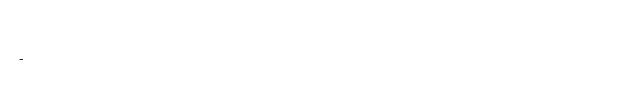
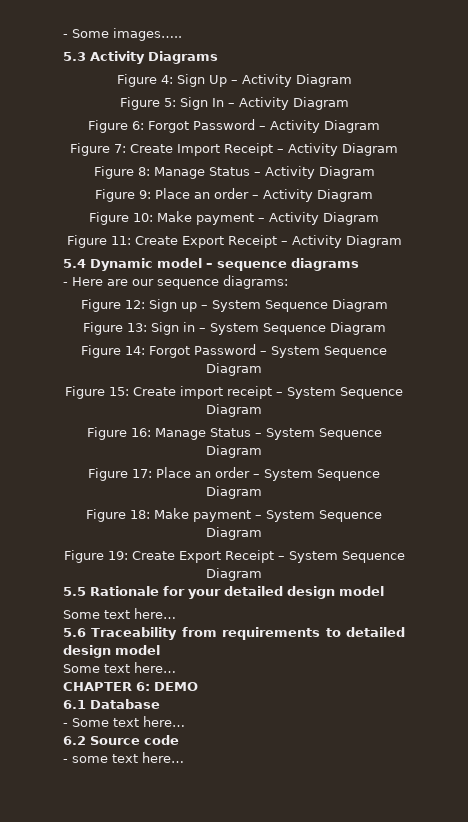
[19,59,24,63] - -> [63,28,182,41] [63,51,218,64] [116,74,352,87] [119,97,349,110] [88,119,380,133] [70,143,398,156] [93,166,375,179] [95,188,373,202] [89,211,379,225] [66,235,402,248] [63,258,359,271] [63,275,288,289] [80,299,388,312] [82,322,386,335] [81,344,387,358] [206,363,262,376] [65,386,403,399] [206,404,262,417] [86,427,382,440] [206,445,262,458] [88,467,380,481] [206,486,262,499] [86,508,382,522] [206,527,262,540] [63,550,405,563] [206,568,262,581] [63,586,384,599] [63,608,176,619] [63,627,405,640] [63,645,160,658] [63,662,176,673] [63,682,198,691] [63,699,160,709] [63,716,185,727] [63,735,179,745] [63,752,184,763] - Some images….. // 5.3 Activity Diagrams // Figure 4: Sign Up – Activity Diagram // Figure 5: Sign In – Activity Diagram // Figure 6: Forgot Password – Activity Diagram // Figure 7: Create Import Receipt – Activity Diagram // Figure 8: Manage Status – Activity Diagram // Figure 9: Place an order – Activity Diagram // Figure 10: Make payment – Activity Diagram // Figure 11: Create Export Receipt – Activity Diagram // 5.4 Dynamic model – sequence diagrams // - Here are our sequence diagrams: // Figure 12: Sign up – System Sequence Diagram // Figure 13: Sign in – System Sequence Diagram // Figure 14: Forgot Password – System Sequence Diagram // Figure 15: Create import receipt – System Sequence Diagram // Figure 16: Manage Status – System Sequence Diagram // Figure 17: Place an order – System Sequence Diagram // Figure 18: Make payment – System Sequence Diagram // Figure 19: Create Export Receipt – System Sequence Diagram // 5.5 Rationale for your detailed design model // Some text here… // 5.6 Traceability from requirements to detailed design model // Some text here… // CHAPTER 6: DEMO // 6.1 Database // - Some text here… // 6.2 Source code // - some text here…

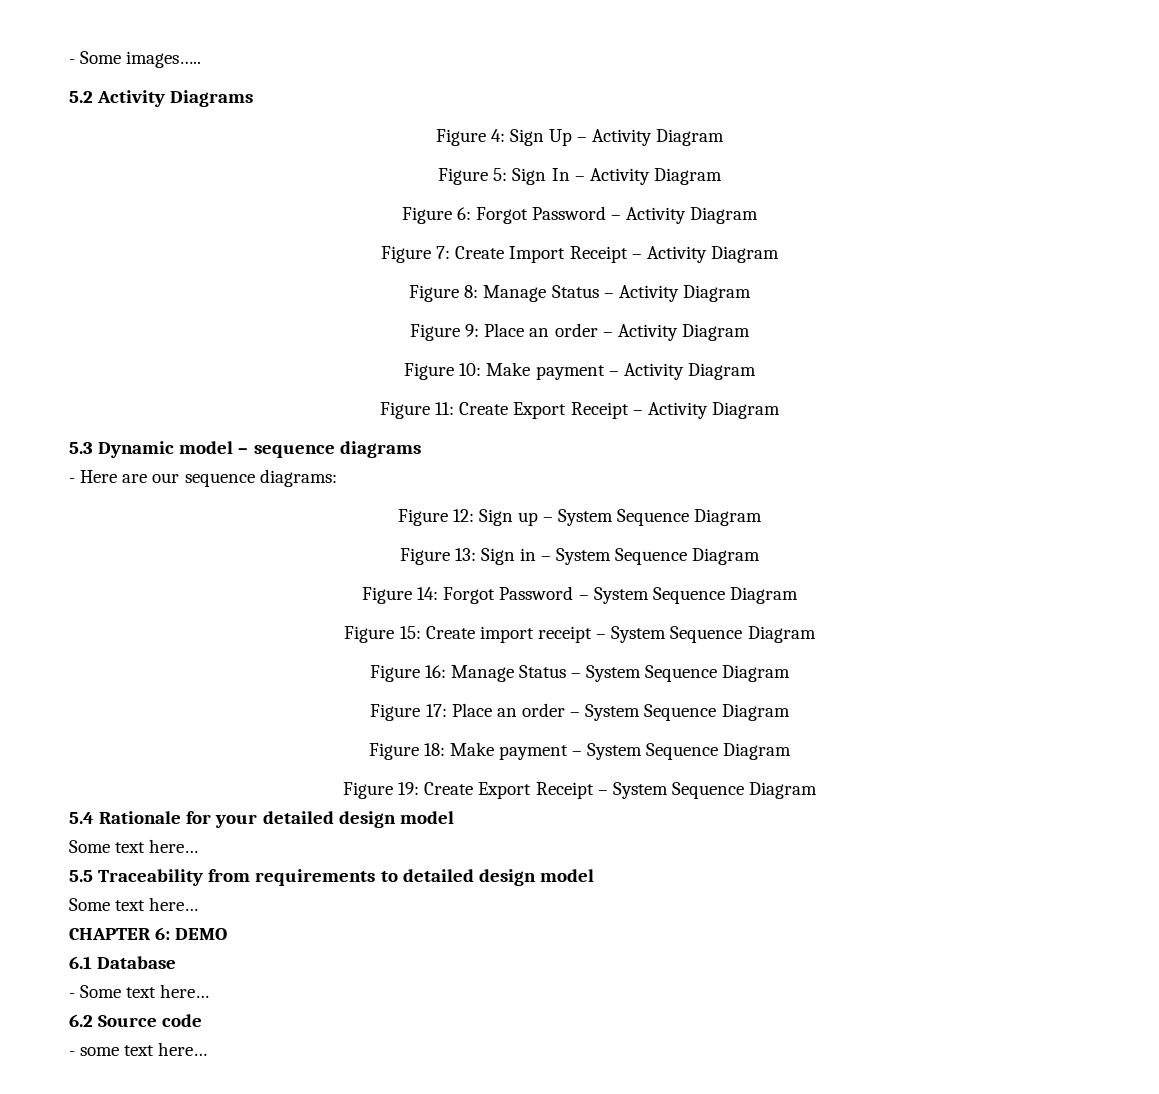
[63,52,86,61] 5.3 -> [69,91,93,103] 5.2
[63,259,86,268] 5.4 -> [69,442,93,454] 5.3
[63,587,86,596] 5.5 -> [69,812,94,824] 5.4
[63,628,86,637] 5.6 -> [69,870,93,882] 5.5

